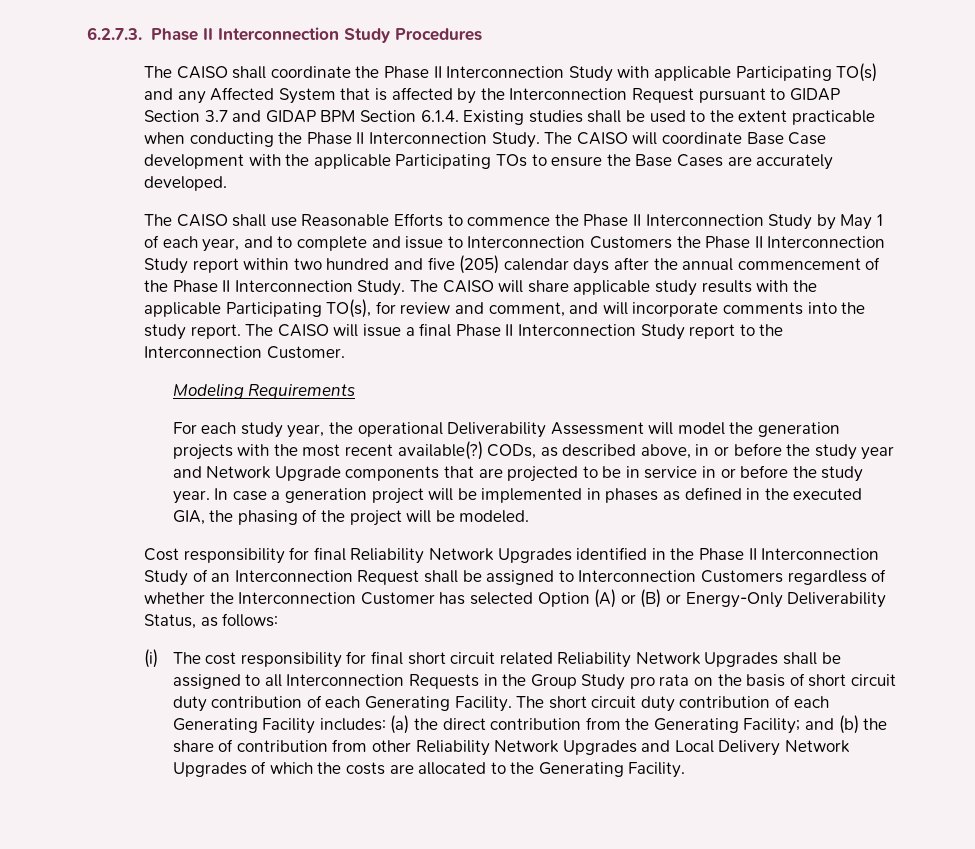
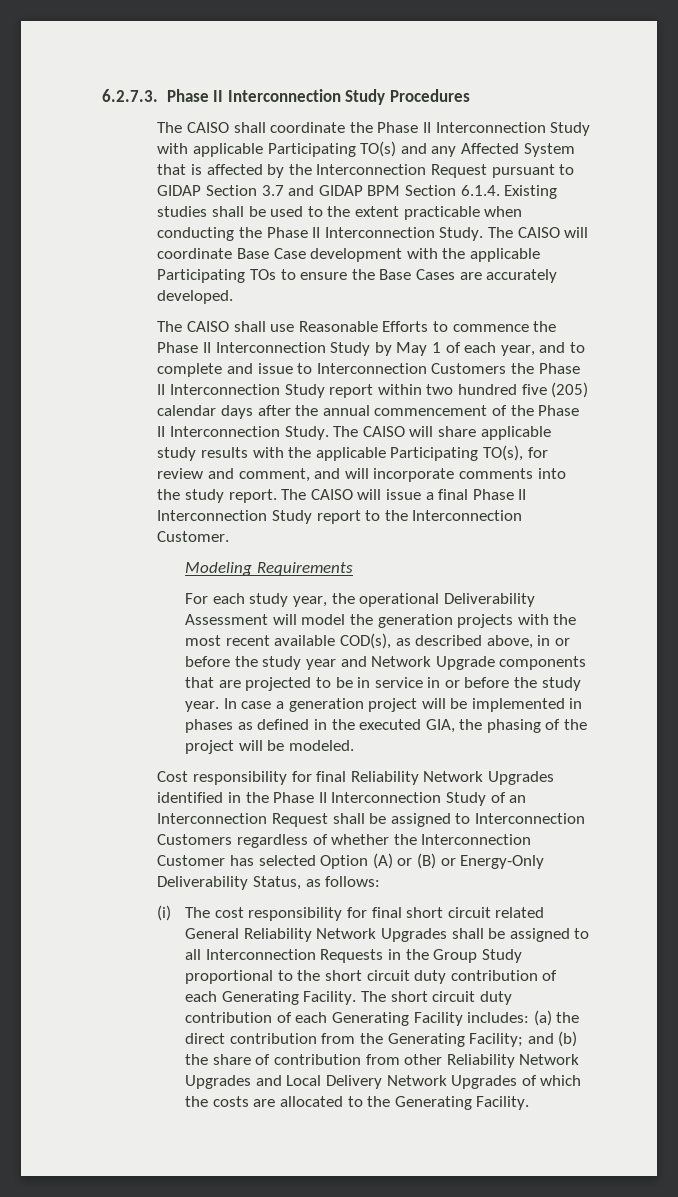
[393,258,423,270] and -> (517, 389) none
[397,441,537,460] available(?) CODs, -> [274,633,391,649] available COD(s),
(553, 658) none -> [185,928,240,939] General
[629,673,805,689] pro rata on the basis of -> [185,970,321,984] proportional to the

